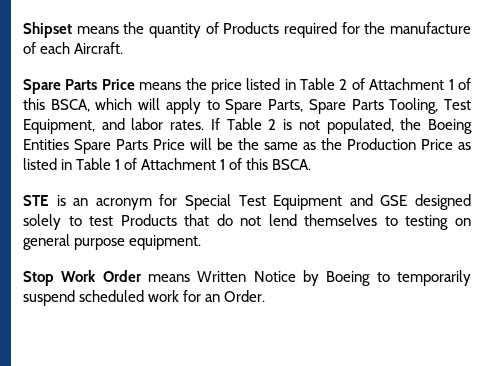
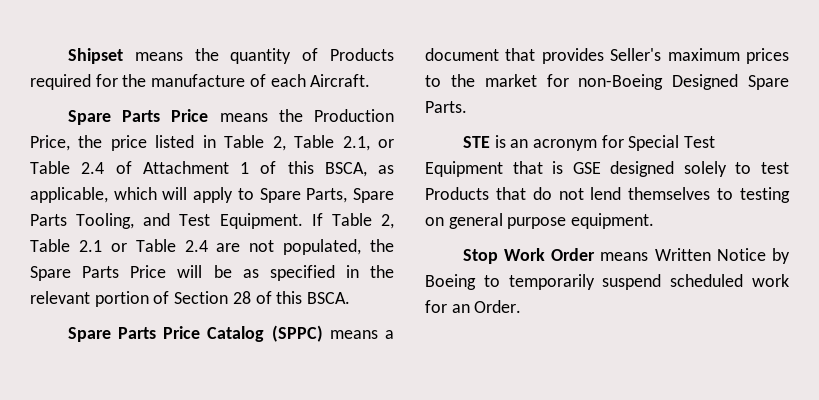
(207, 84) none -> [314,109,394,122] [30,135,103,151] Production Price, the
[339,79,348,90] 2 -> [272,135,394,151] [30,161,105,174] 2, Table 2.1, or Table 2.4
(90, 105) none -> [378,165,394,174] [30,187,108,203] as applicable,
[444,99,472,110] [23,118,293,134] Test Equipment, and labor rates. If Table 2 is -> [143,213,395,229] [30,239,241,252] and Test Equipment. If Table 2, Table 2.1 or Table 2.4 are
[428,119,473,134] [23,139,69,150] Boeing Entities -> (394, 245) none
[238,138,471,150] [23,158,312,170] the same as the Production Price as listed in Table 1 of Attachment 1 of this BSCA. -> [242,265,394,281] [30,291,351,307] [67,325,394,342] [425,48,789,64] [425,74,789,90] [425,101,467,113] as specified in the relevant portion of Section 28 of this BSCA. // Spare Parts Price Catalog (SPPC) means a document that provides Seller's maximum prices to the market for non-Boeing Designed Spare Parts.
[349,194,373,206] and -> [512,161,564,174] that is

